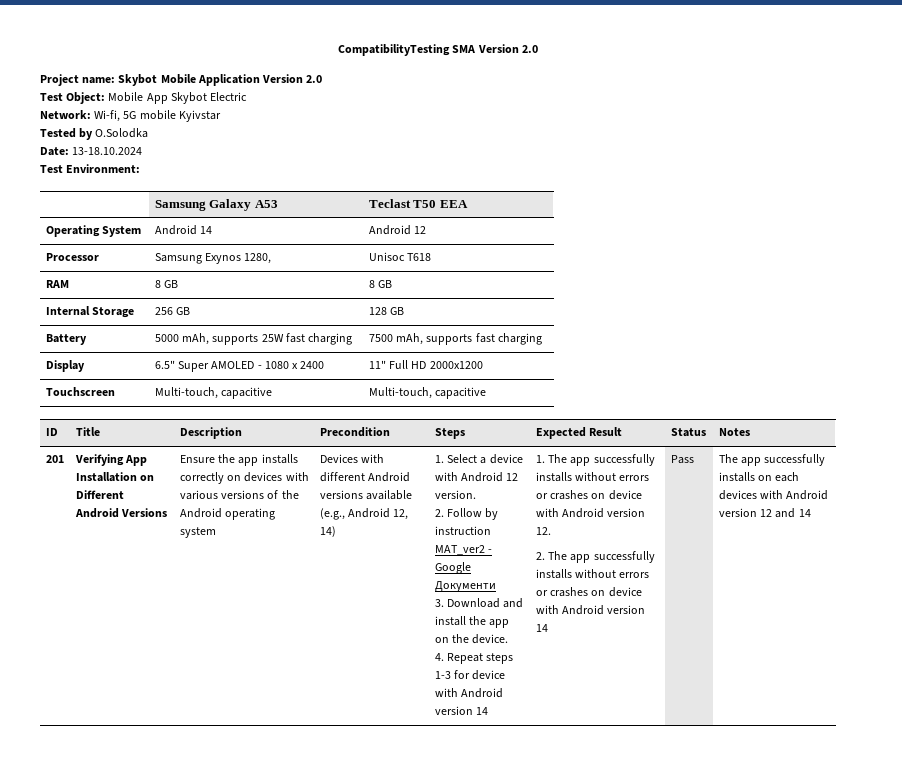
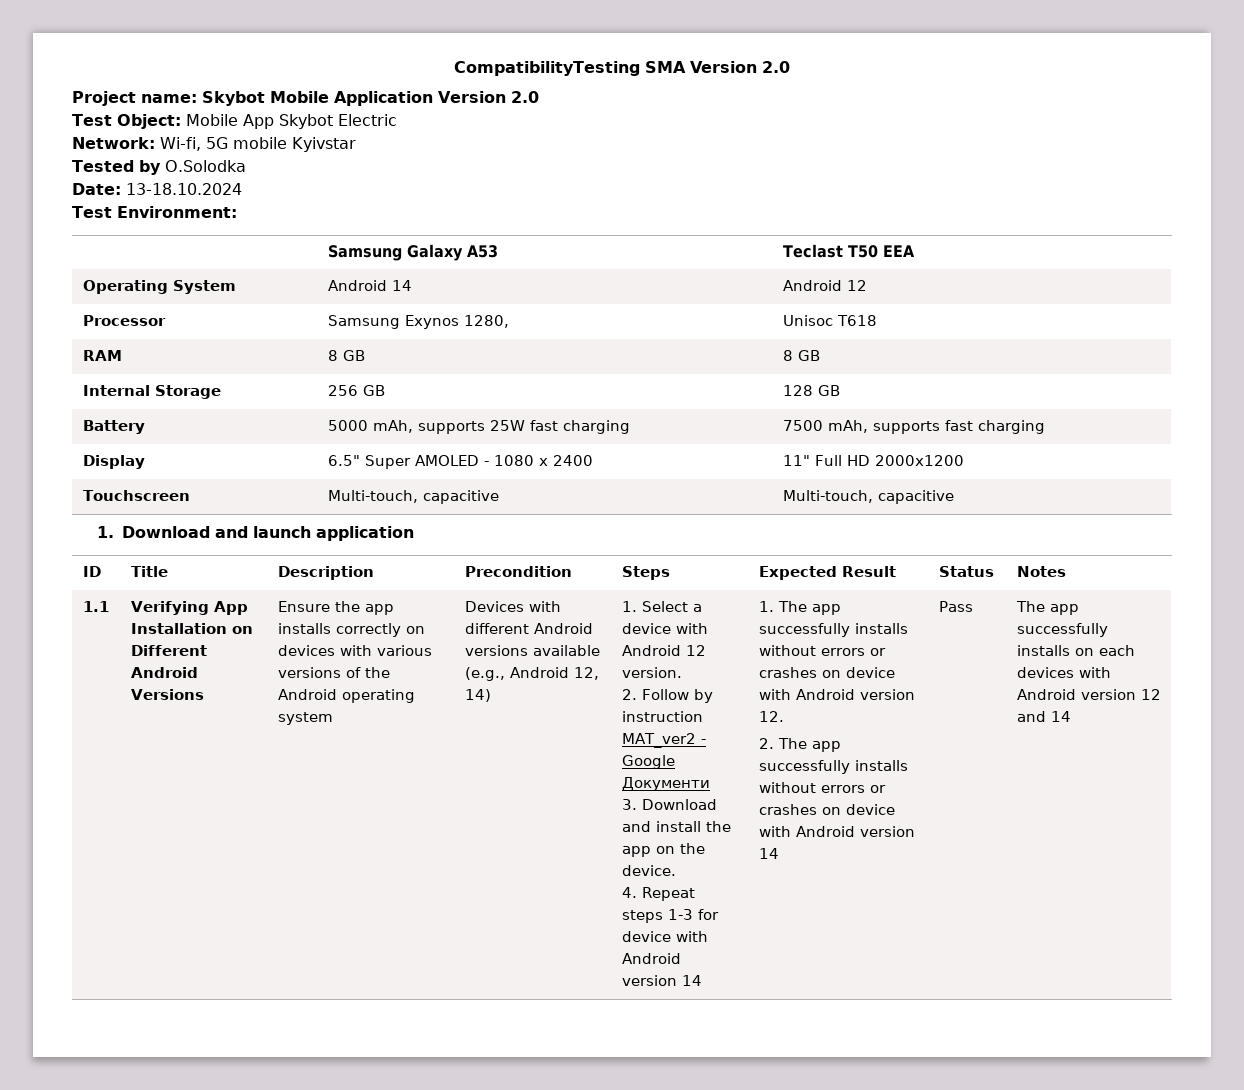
(487, 393) none -> [96,526,414,541] // 1. Download and launch application
[45,455,64,463] 201 -> [82,601,109,612] 1.1

